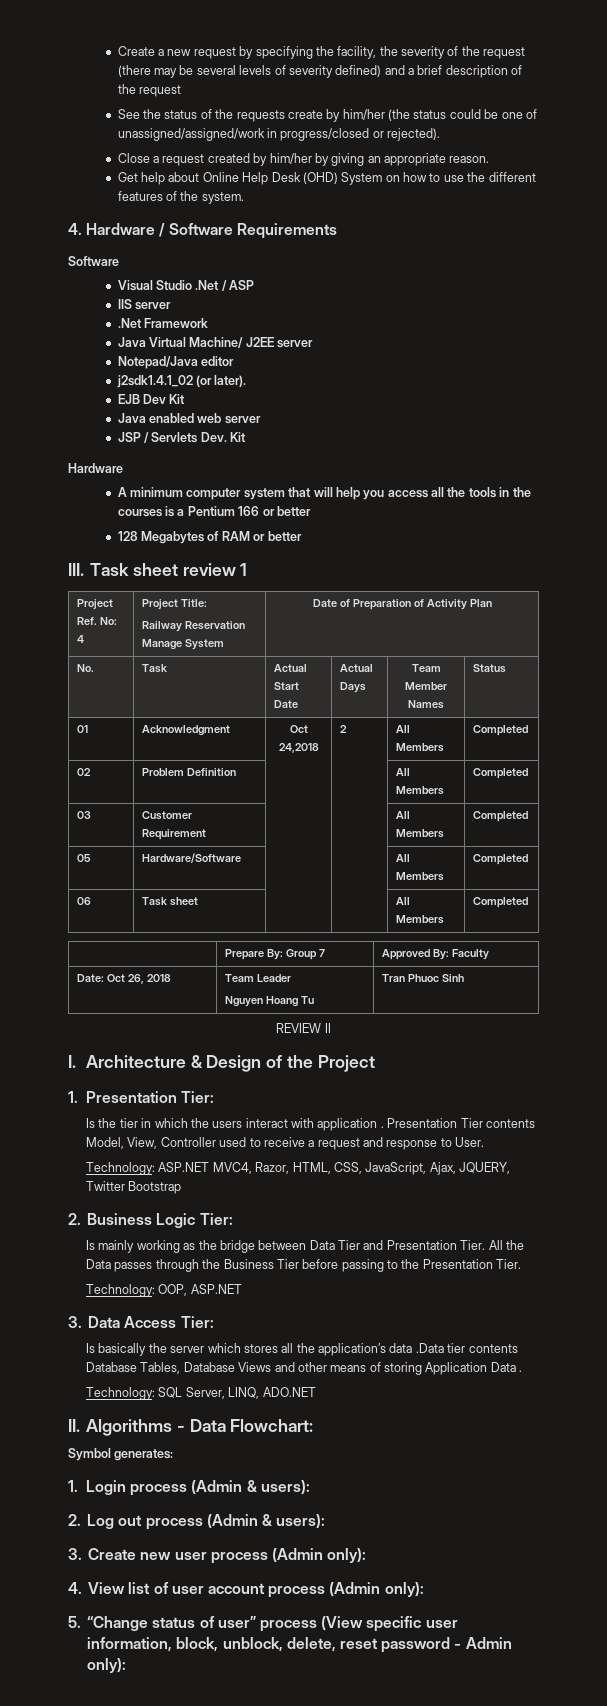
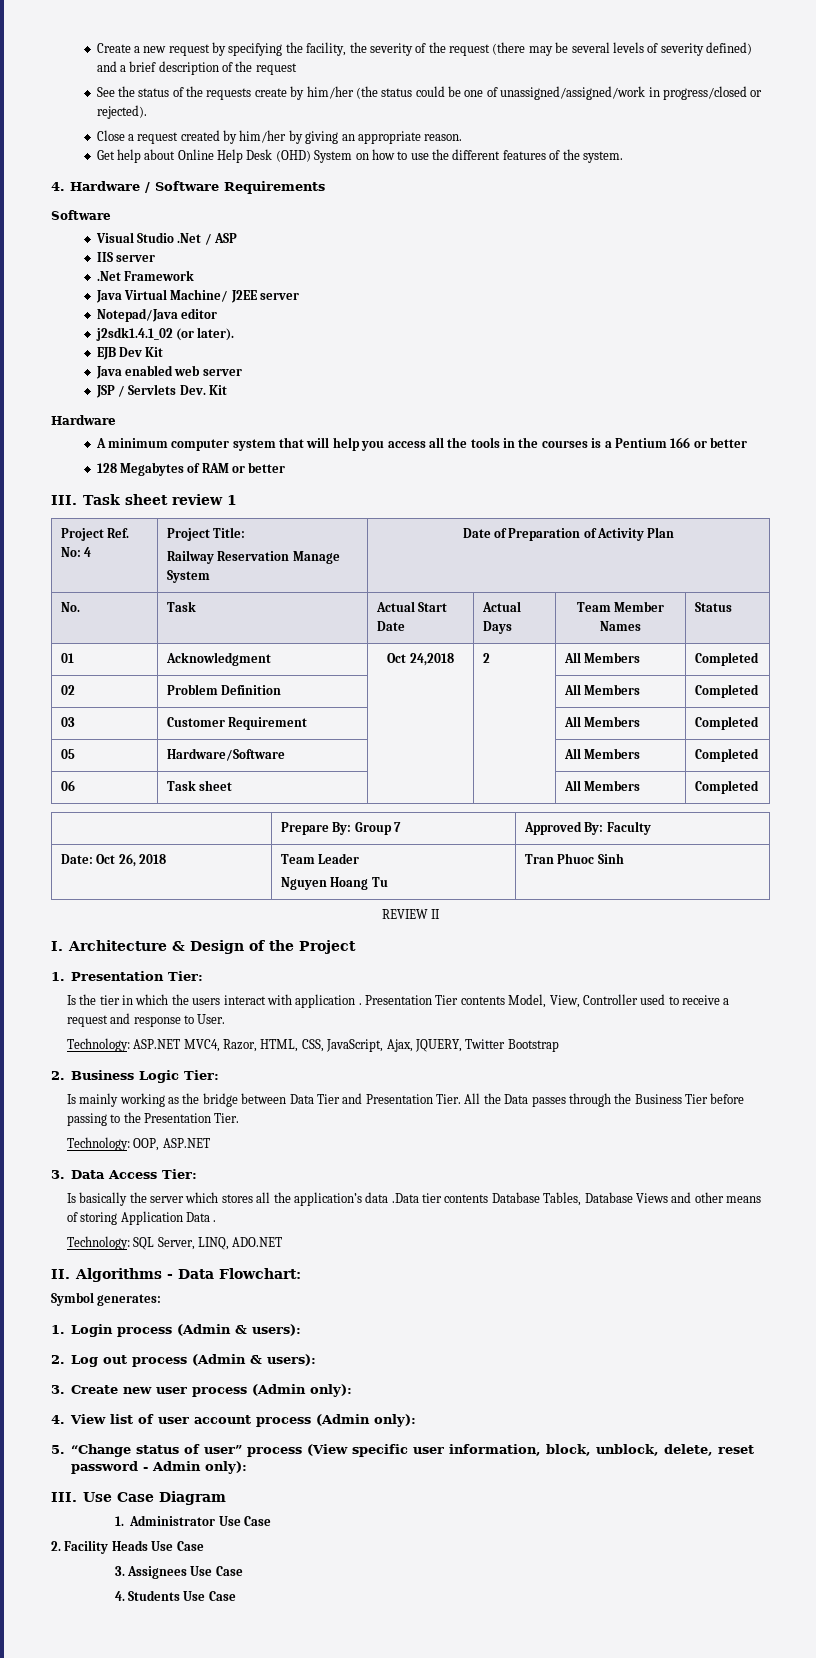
(127, 1665) none -> [51,1491,227,1505] [114,1515,272,1526] [51,1540,204,1554] [114,1566,243,1579] [114,1590,236,1601] // III. Use Case Diagram // 1. Administrator Use Case // 2. Facility Heads Use Case // 3. Assignees Use Case // 4. Students Use Case

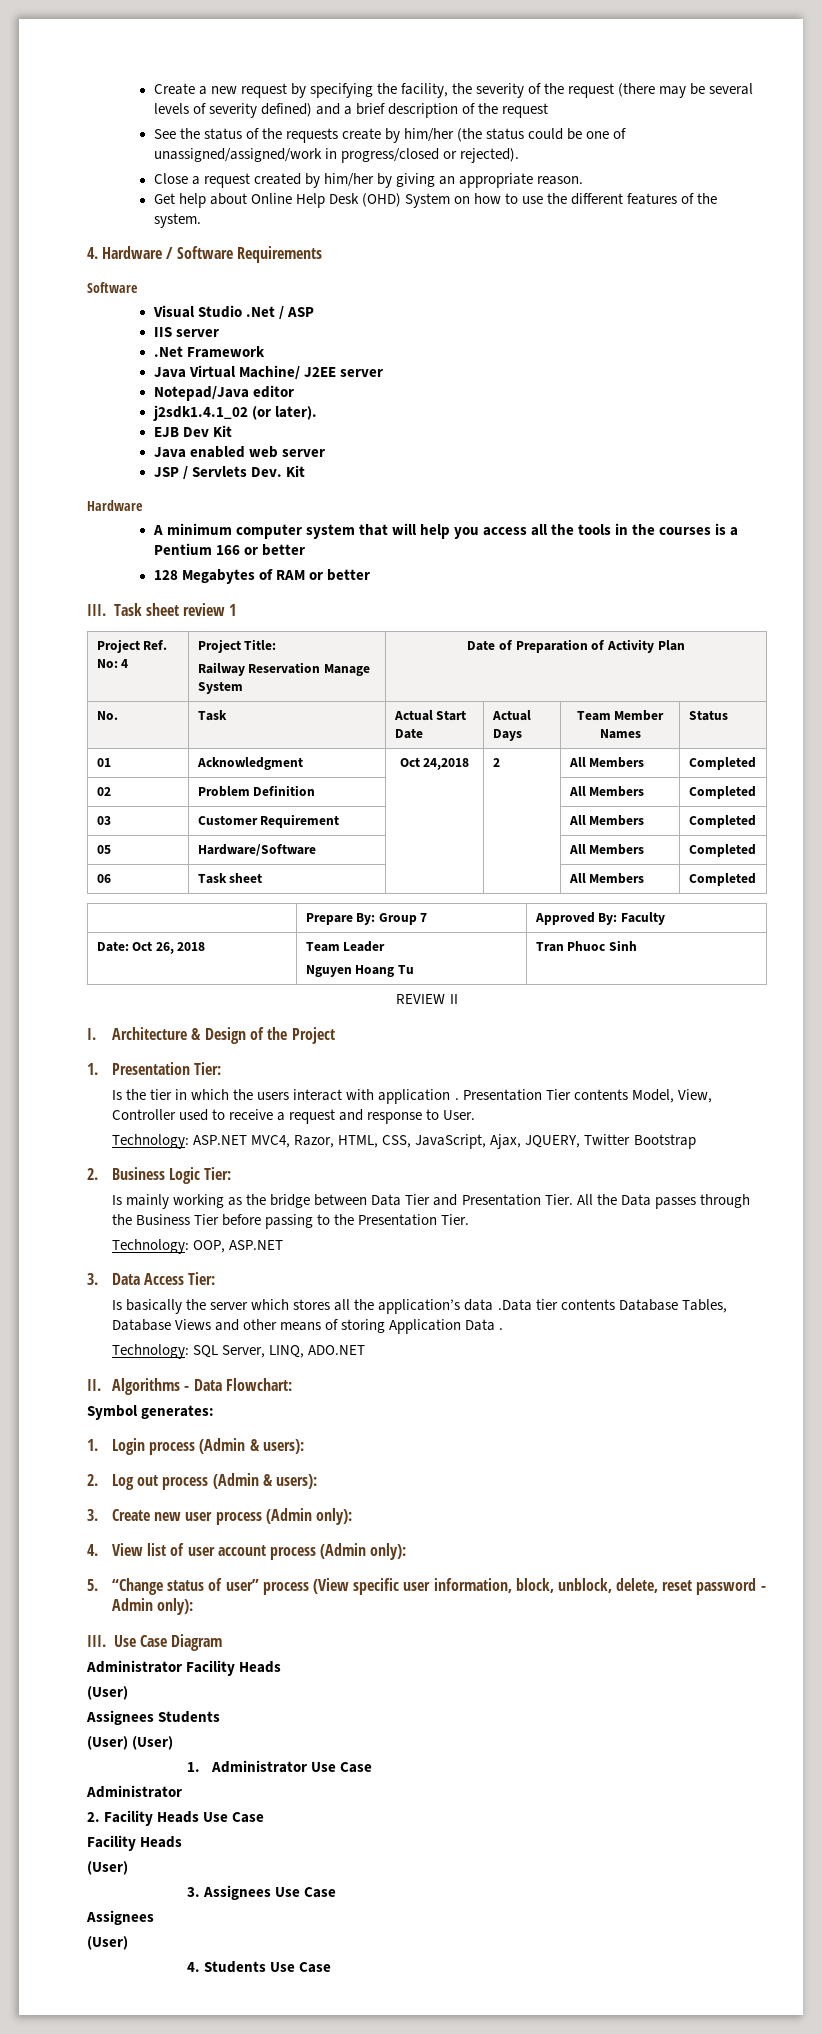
(227, 1498) none -> [86,1660,282,1676] [87,1686,128,1700] [86,1710,221,1725] [87,1736,174,1750] // Administrator Facility Heads // (User) // Assignees Students // (User) (User)
(272, 1521) none -> [86,1785,182,1798] // Administrator
(204, 1546) none -> [87,1835,183,1851] [87,1861,128,1875] // Facility Heads // (User)
(243, 1571) none -> [86,1910,154,1925] [87,1936,128,1950] // Assignees // (User)

